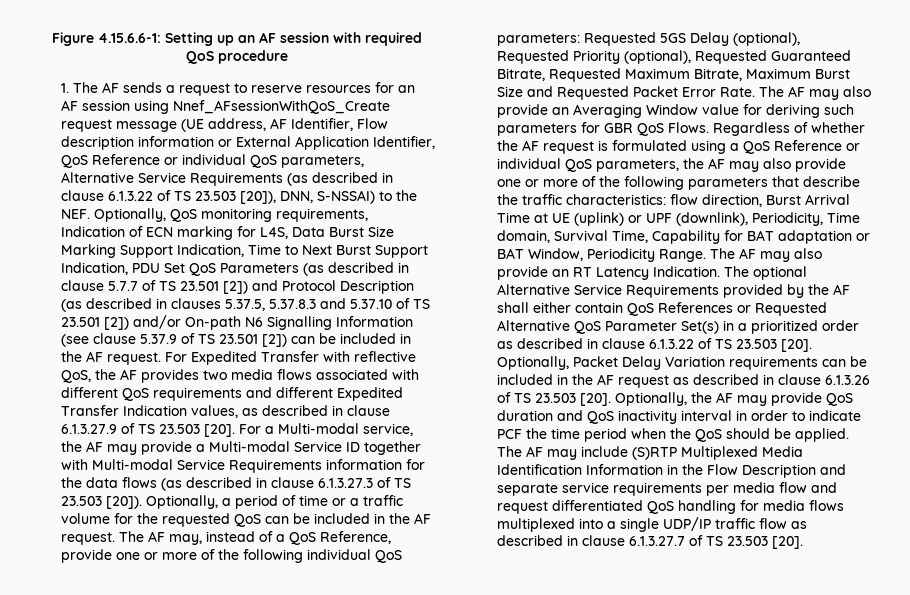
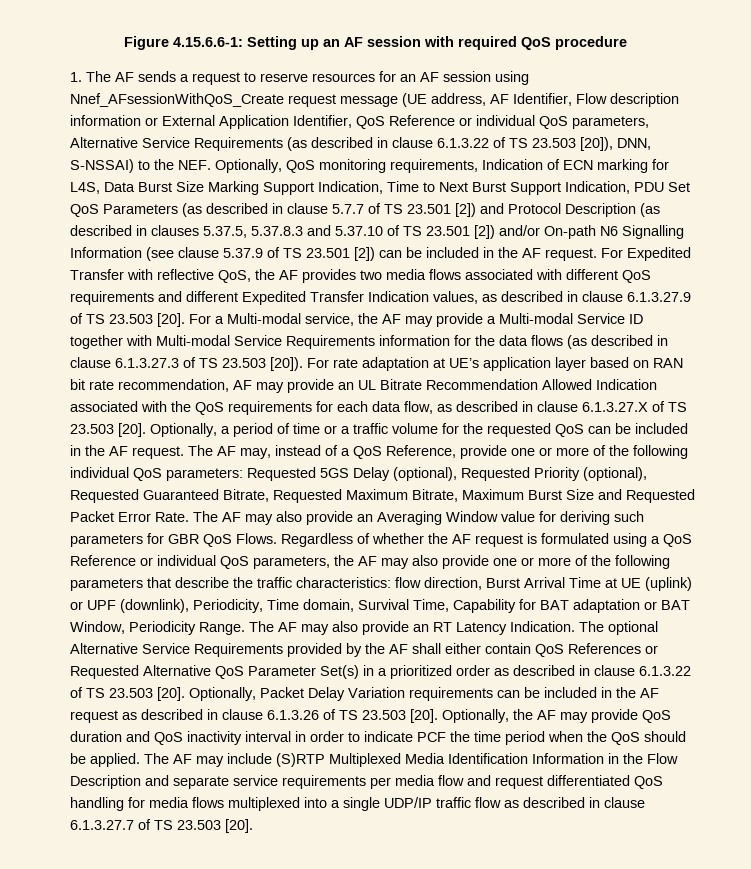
(143, 502) none -> [307,357,684,371] [70,379,658,393] [70,401,688,415] [70,423,147,437] For rate adaptation at UE’s application layer based on RAN bit rate recommendation, AF may provide an UL Bitrate Recommendation Allowed Indication associated with the QoS requirements for each data flow, as described in clause 6.1.3.27.X of TS 23.503 [20].

